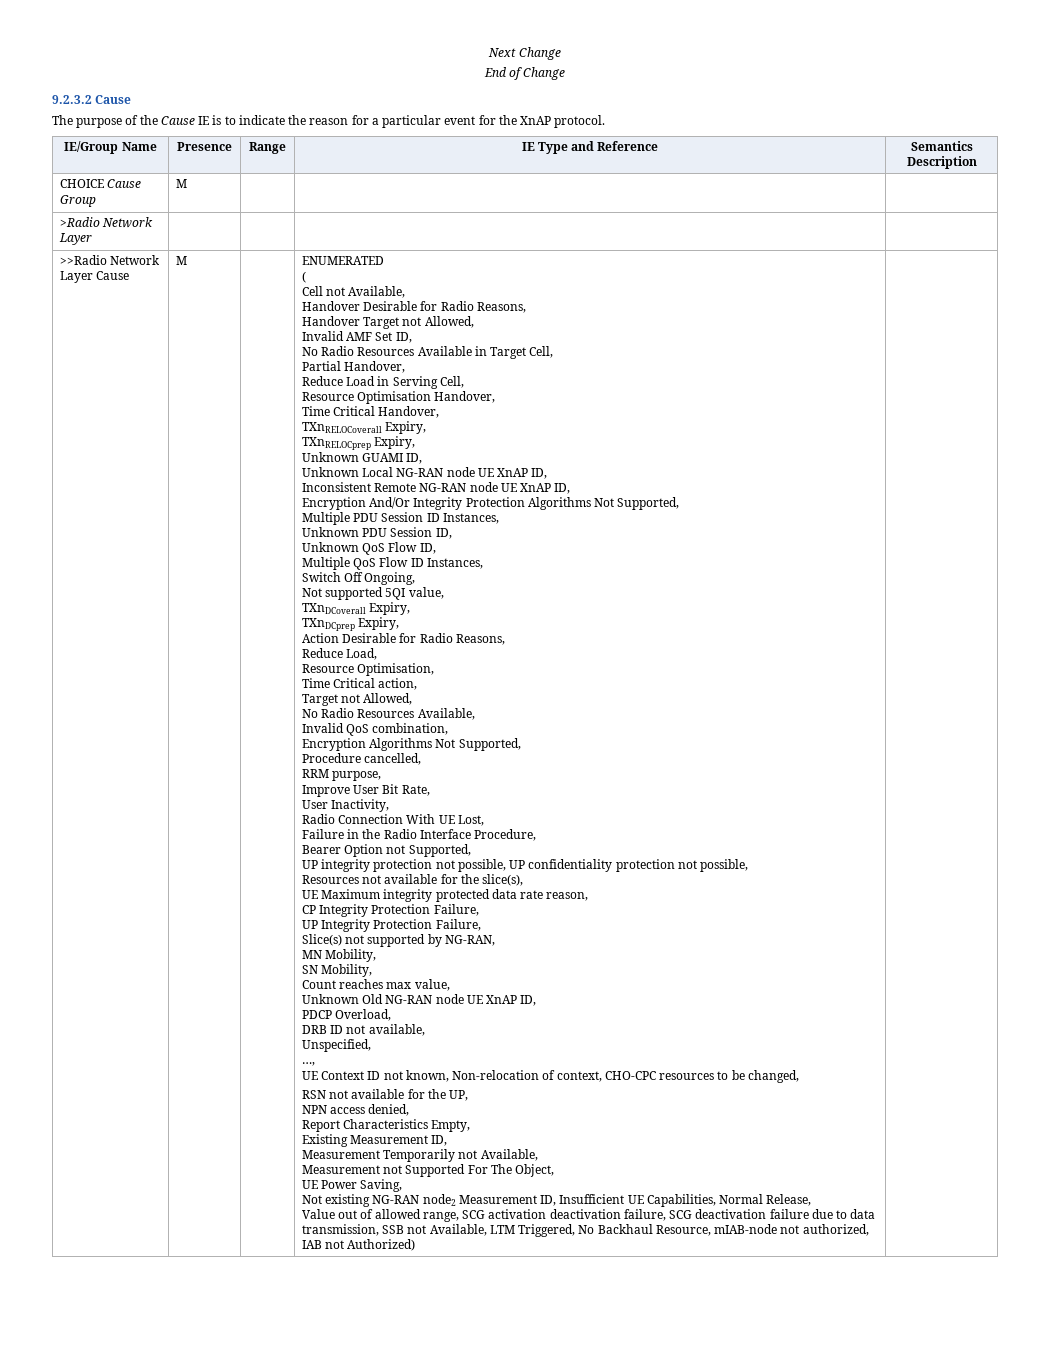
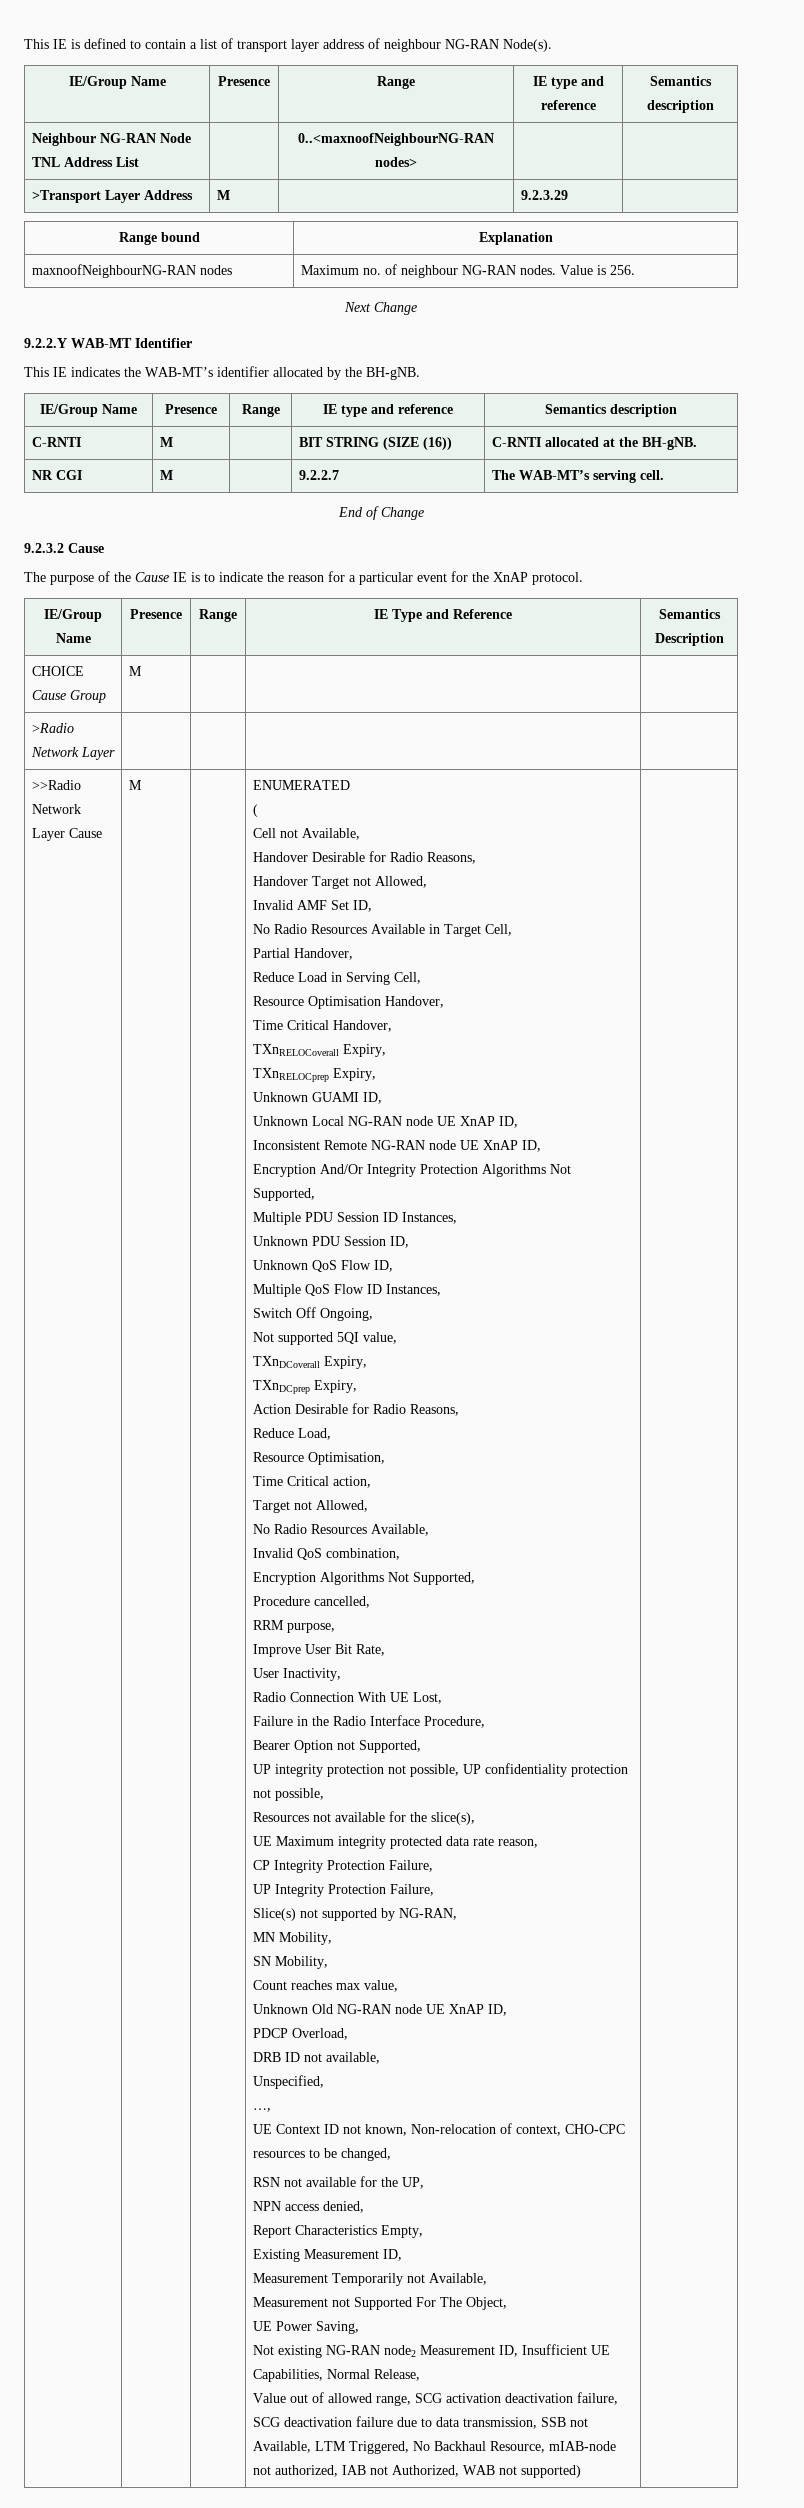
[488,47,561,60] Next Change -> [24,38,552,52] [68,76,166,89] [218,76,270,86] [377,76,415,89] [532,76,604,89] [540,100,596,110] [649,76,712,86] [646,100,714,113] [31,133,191,146] [31,157,139,167] [298,133,494,146] [375,157,417,167] [31,190,193,203] [216,190,230,200] [520,190,568,200] [118,232,200,245] [478,232,553,245] [31,264,232,278] [300,264,635,278] [344,302,417,315] [24,338,192,348] [24,366,420,380] [40,404,137,417] [165,404,217,414] [241,404,280,417] [323,404,453,417] [545,404,677,417] [31,437,81,447] [159,437,173,447] [298,437,452,450] [491,437,697,450] [31,470,82,480] [159,470,173,480] [298,470,339,480] [491,470,664,483] This IE is defined to contain a list of transport layer address of neighbour NG-RAN Node(s). // IE/Group Name | Presence | Range | IE type and reference | Semantics description // Neighbour NG-RAN Node TNL Address List | | 0..<maxnoofNeighbourNG-RAN nodes> | | // >Transport Layer Address | M | | 9.2.3.29 | // Range bound | Explanation // maxnoofNeighbourNG-RAN nodes | Maximum no. of neighbour NG-RAN nodes. Value is 256. // Next Change // 9.2.2.Y WAB-MT Identifier // This IE indicates the WAB-MT’s identifier allocated by the BH-gNB. // IE/Group Name | Presence | Range | IE type and reference | Semantics description // C-RNTI | M | | BIT STRING (SIZE (16)) | C-RNTI allocated at the BH-gNB. // NR CGI | M | | 9.2.2.7 | The WAB-MT’s serving cell.
[347,1239,416,1251] Authorized) -> [391,2465,581,2478] Authorized, WAB not supported)

